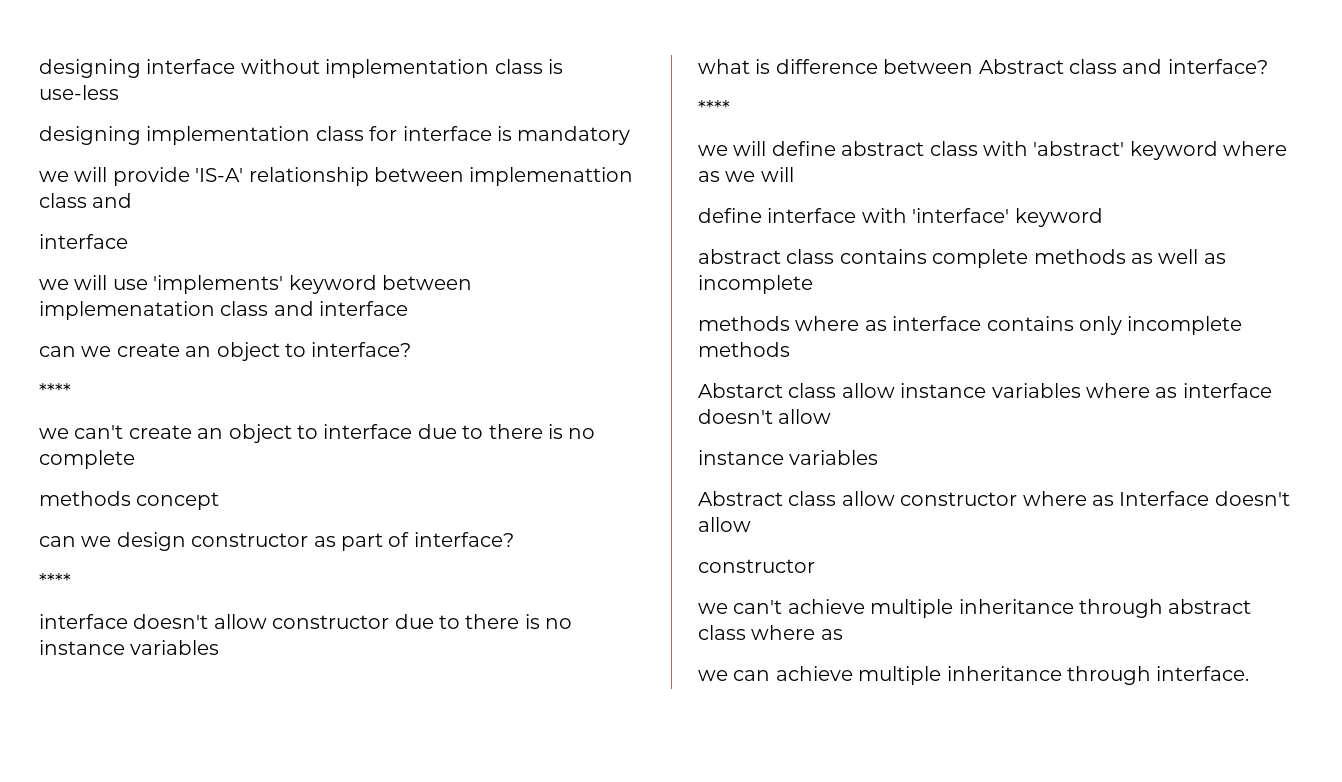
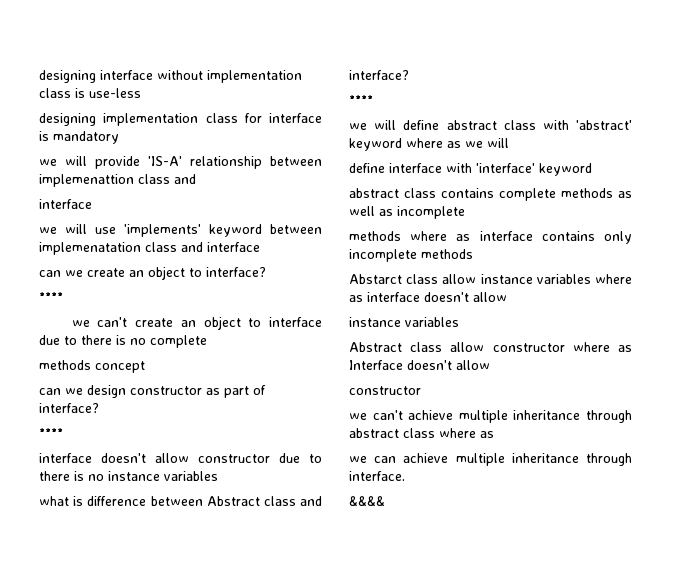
(1250, 673) none -> [349,496,385,506] // &&&&

